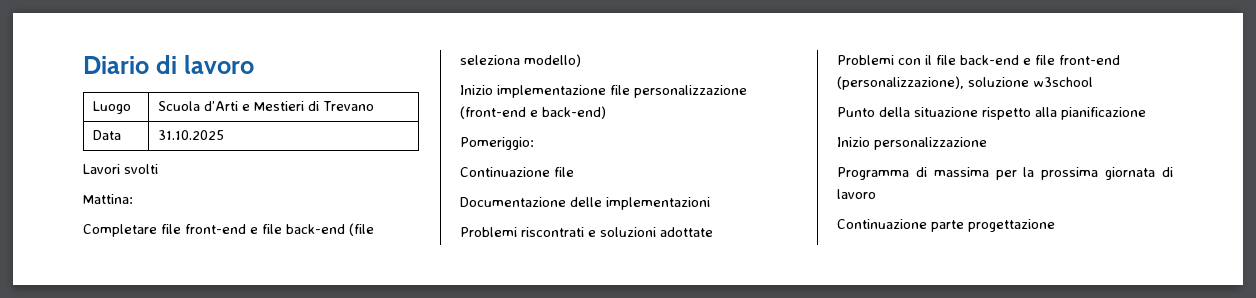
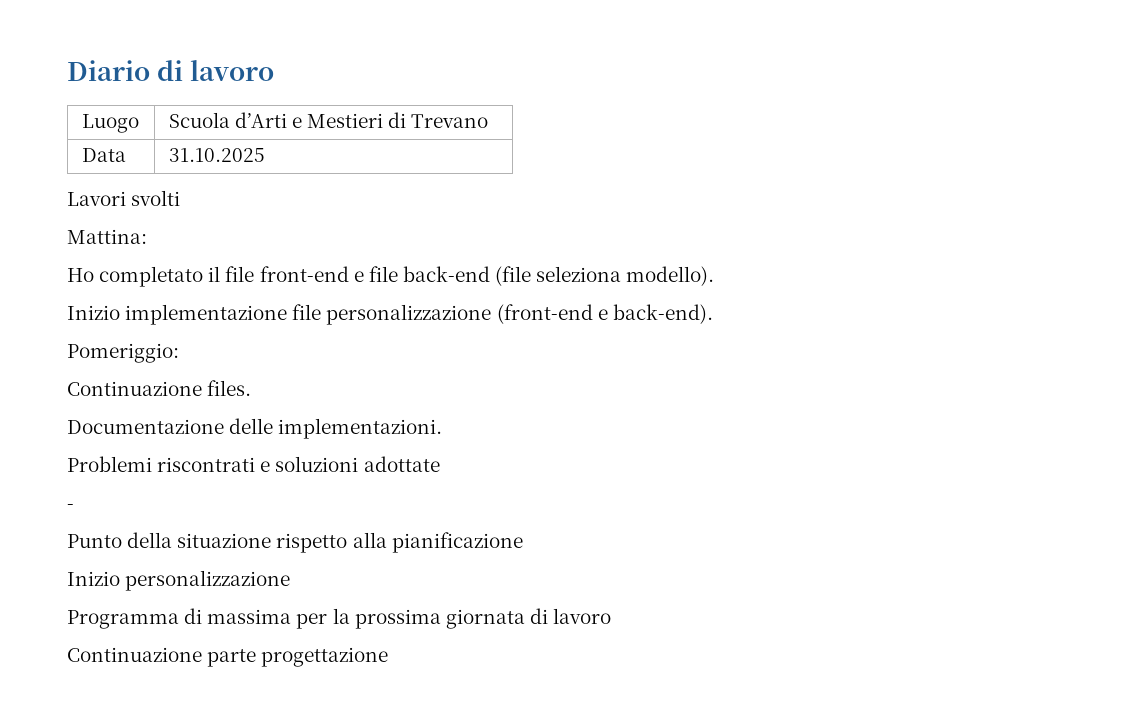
[83,224,157,237] Completare -> [67,266,221,287] Ho completato il
[524,54,581,67] modello) -> [626,266,715,286] modello).
[542,106,606,119] back-end) -> [612,304,713,324] back-end).
[554,167,574,177] file -> [207,380,252,396] files.
[606,197,710,210] implementazioni -> [278,418,443,439] implementazioni.
[837,55,1120,65] [837,76,1093,90] Problemi con il file back-end e file front-end (personalizzazione), soluzione w3school -> [67,504,74,510] -

